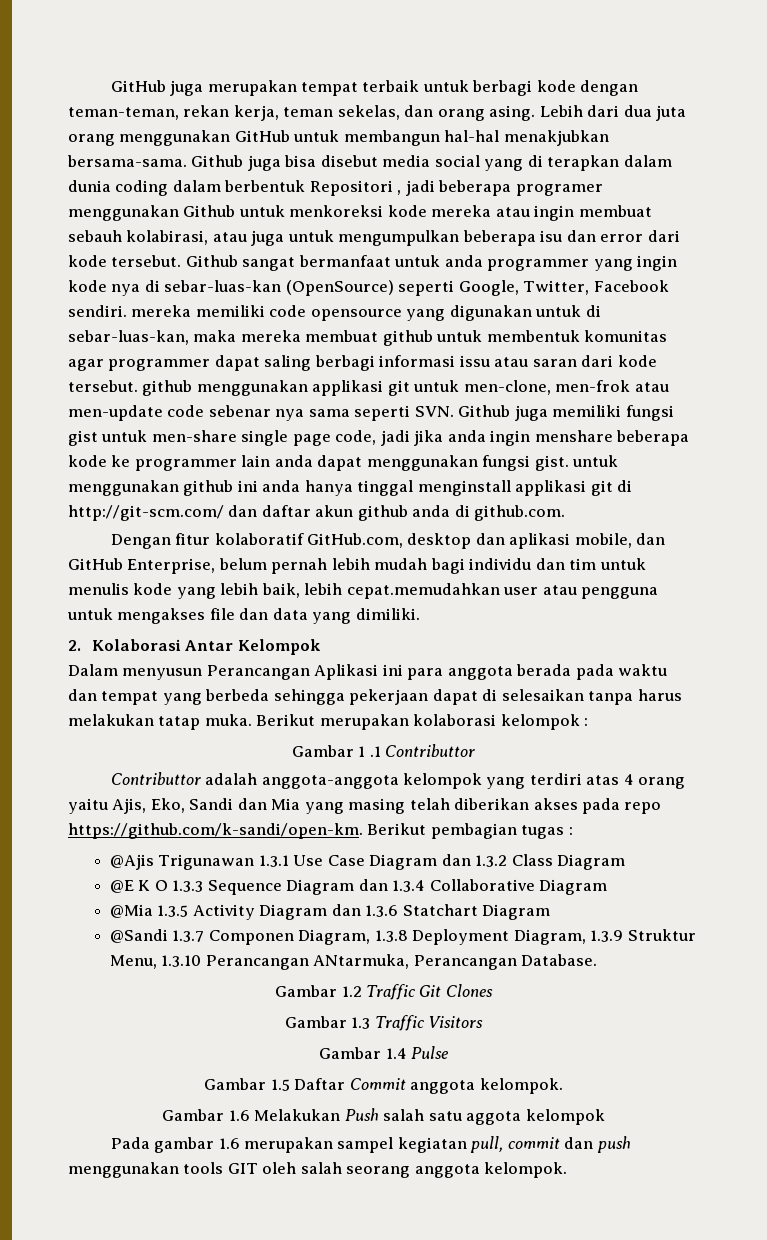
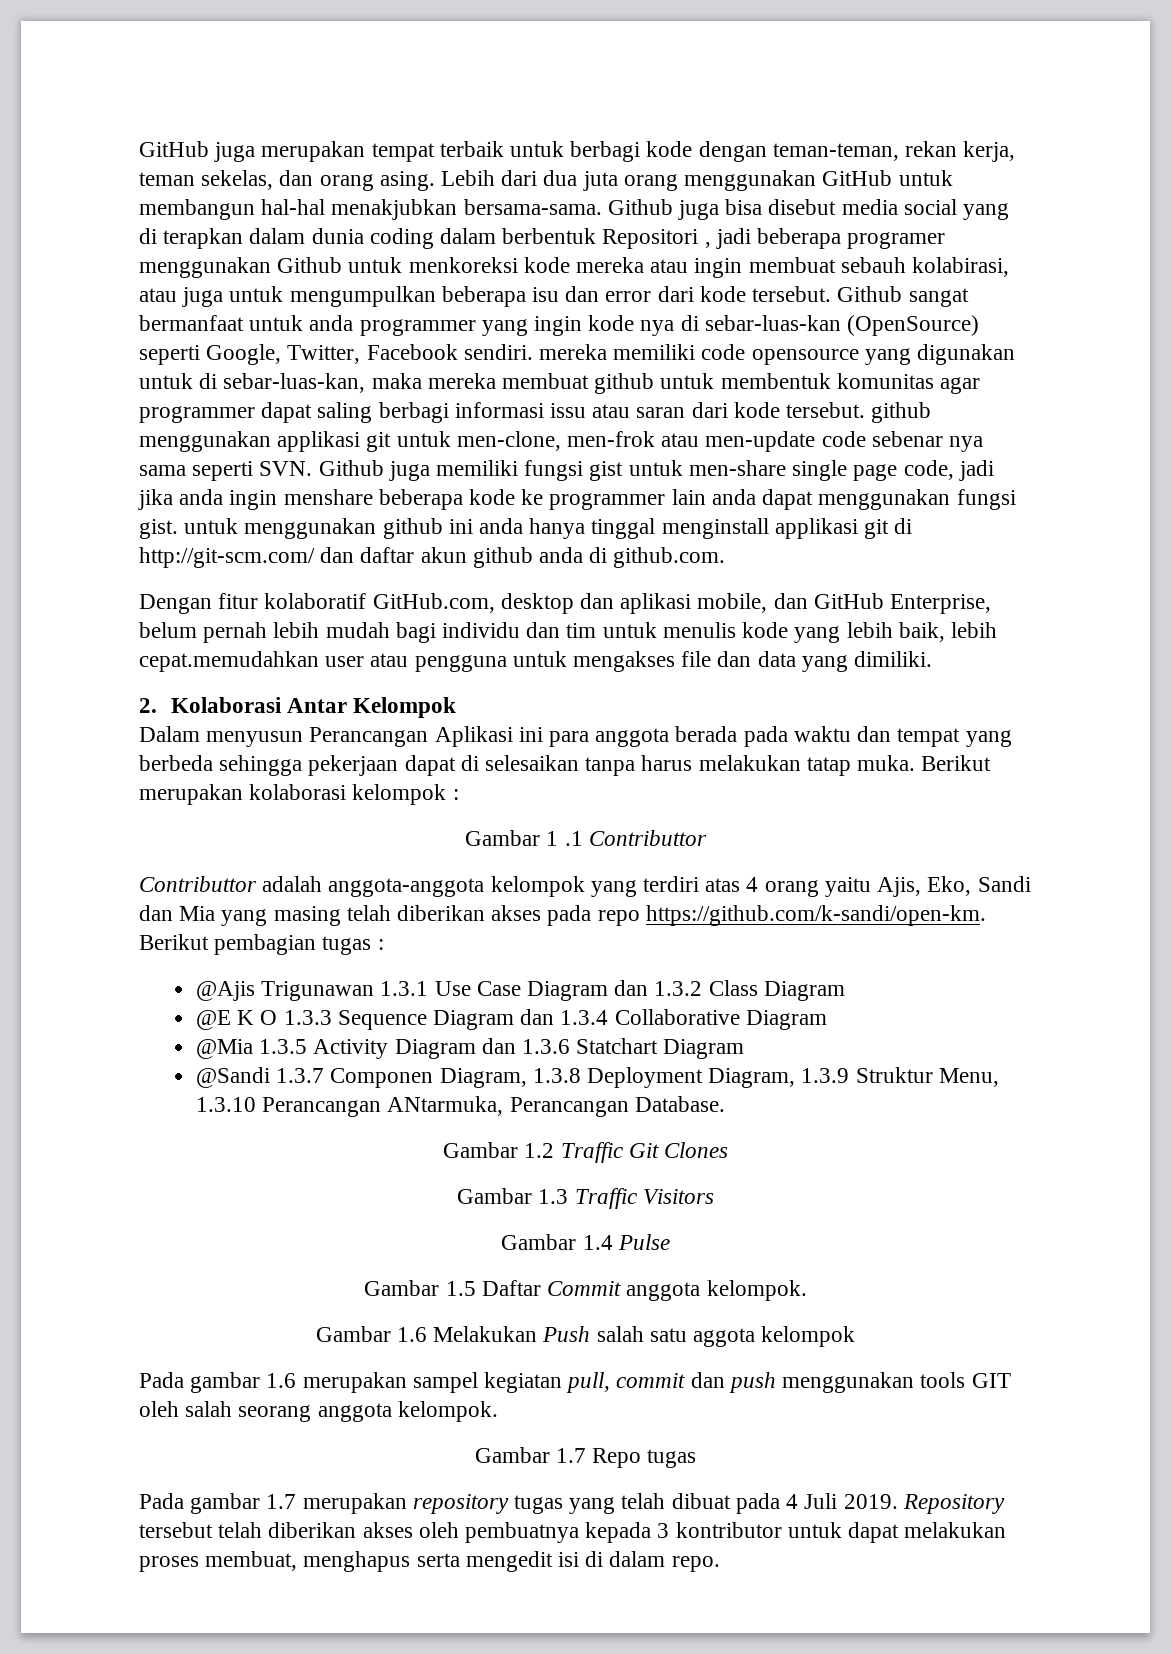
(568, 1170) none -> [474,1447,697,1468] [139,1493,1005,1514] [139,1522,1007,1543] [139,1551,720,1572] // Gambar 1.7 Repo tugas // Pada gambar 1.7 merupakan repository tugas yang telah dibuat pada 4 Juli 2019. Repository tersebut telah diberikan akses oleh pembuatnya kepada 3 kontributor untuk dapat melakukan proses membuat, menghapus serta mengedit isi di dalam repo.

